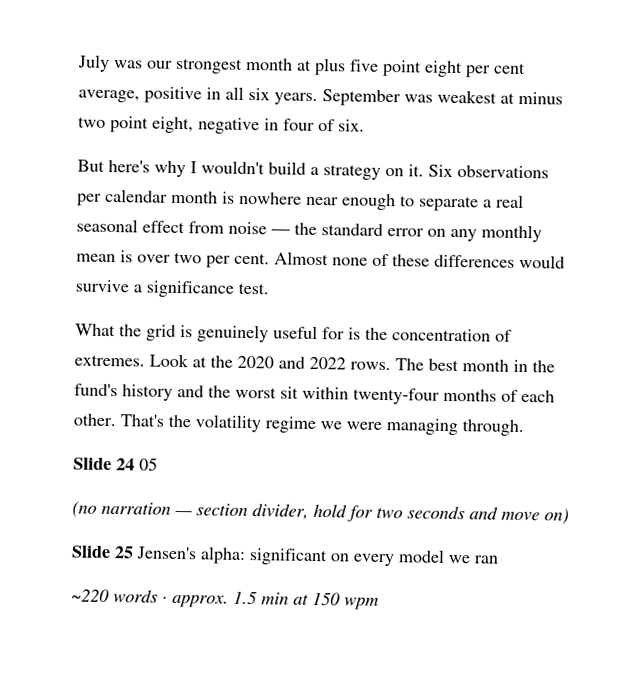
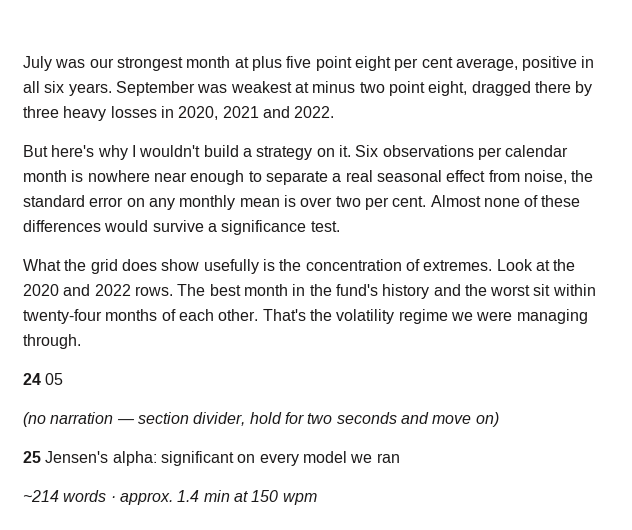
[198,117,365,135] negative in four of six. -> [471,81,593,96] [23,106,335,121] dragged there by three heavy losses in 2020, 2021 and 2022.
[228,221,290,235] noise — -> [523,170,567,184] noise,
[180,324,345,343] is genuinely useful for -> [121,259,259,274] does show usefully
[73,457,112,471] Slide -> (81, 341) none
[71,545,111,559] Slide -> (499, 419) none
[71,588,109,603] ~220 -> [23,490,59,502] ~214
[233,590,257,605] 1.5 -> [177,490,200,502] 1.4

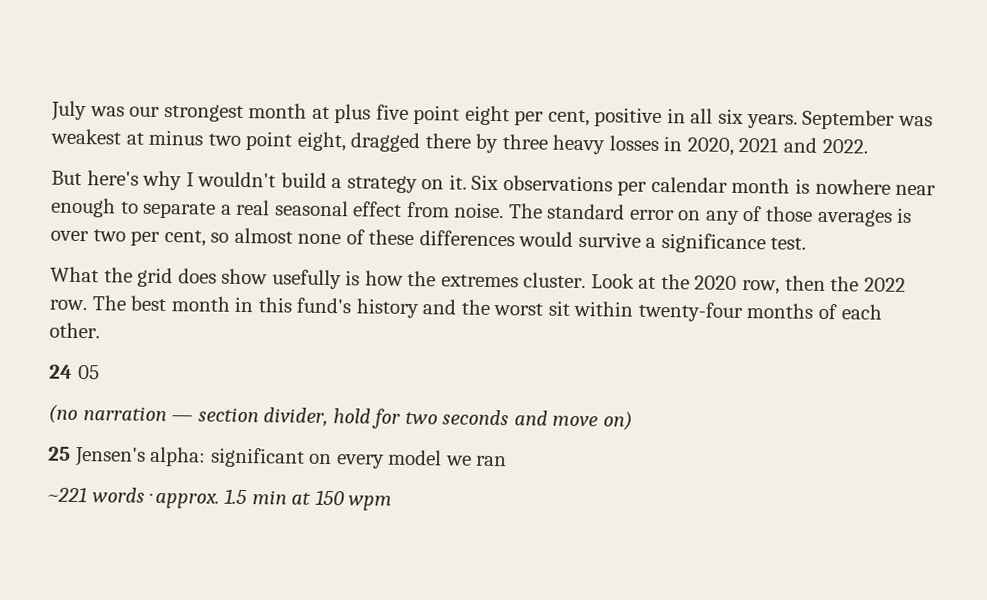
[421,57,518,71] cent average, -> [547,109,590,127] cent,
[523,170,594,184] noise, the -> [453,202,543,219] noise. The
[179,195,280,210] monthly mean -> [742,205,893,227] of those averages
[392,195,481,207] cent. Almost -> [163,227,293,247] cent, so almost
[279,259,576,271] [23,284,173,296] the concentration of extremes. Look at the 2020 and 2022 rows. -> [364,270,906,295] [49,299,87,311] how the extremes cluster. Look at the 2020 row, then the 2022 row.
[309,284,332,296] the -> [257,297,293,313] this
[262,309,588,324] [23,334,81,349] That's the volatility regime we were managing through. -> (100, 330) none
[23,490,59,502] ~214 -> [47,486,87,503] ~221
[177,490,200,502] 1.4 -> [224,488,248,505] 1.5

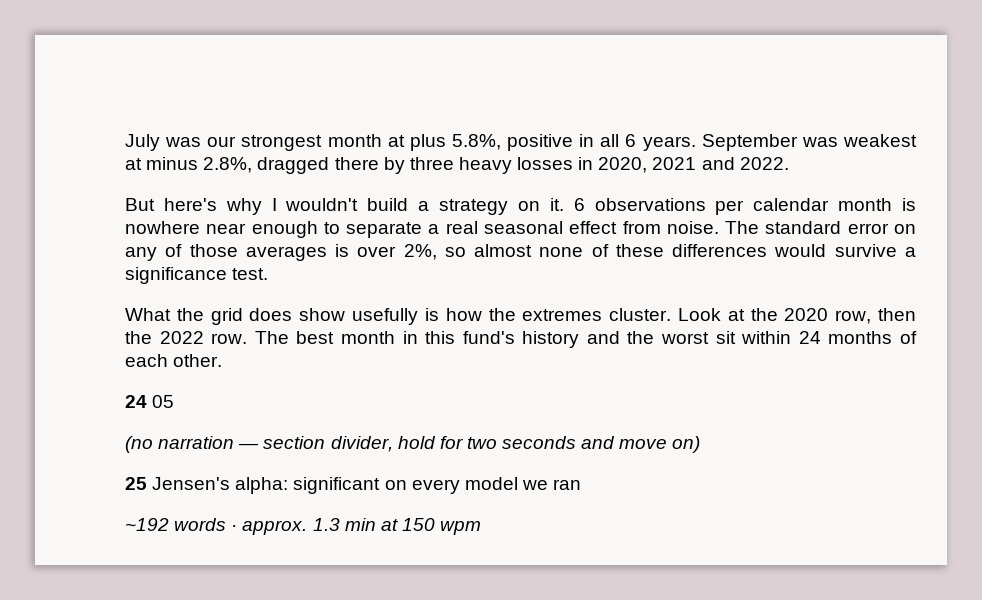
[375,104,590,127] five point eight per cent, -> [451,134,501,150] 5.8%,
[718,108,745,125] six -> [625,134,637,147] 6
[207,131,347,152] two point eight, -> [203,157,253,173] 2.8%,
[471,174,500,191] Six -> [573,198,585,211] 6
[92,229,206,247] two per cent, -> [403,244,437,260] 2%,
[637,301,743,323] twenty-four -> [798,331,821,344] 24
[47,486,87,503] ~221 -> [125,518,169,531] ~192
[224,488,248,505] 1.5 -> [312,518,340,531] 1.3

